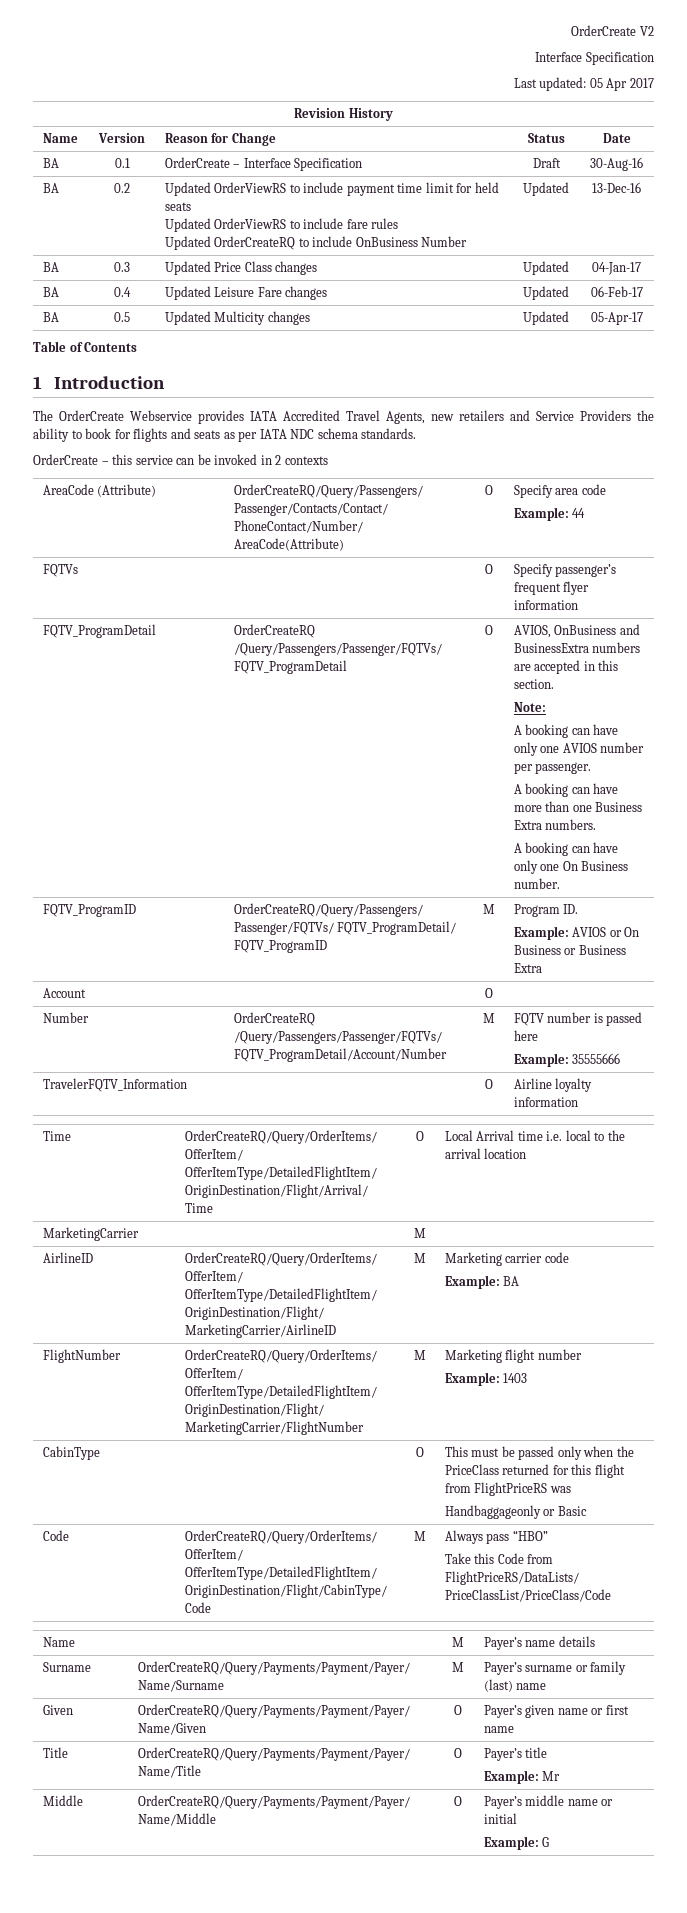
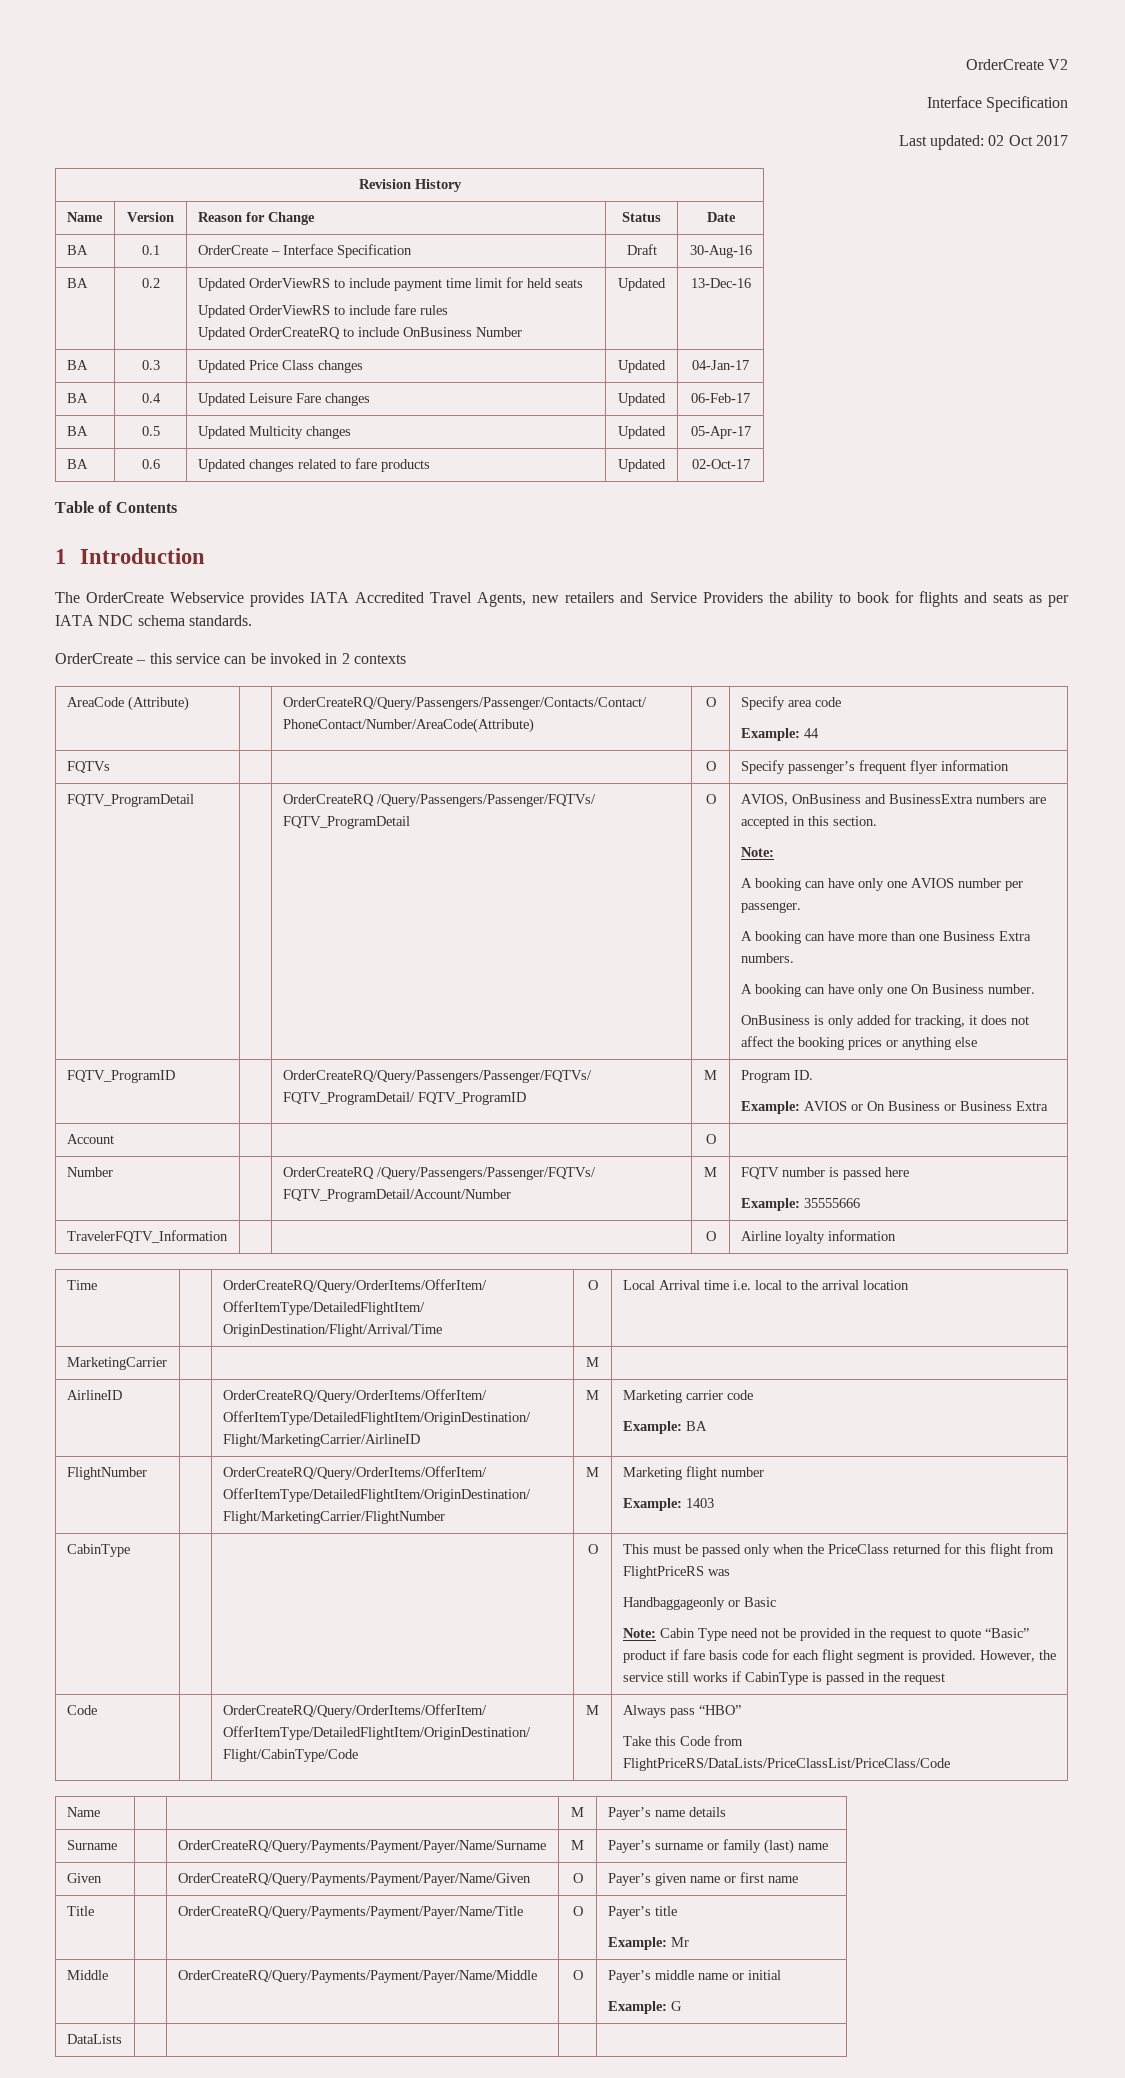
[589,78,628,91] 05 Apr -> [988,135,1033,146] 02 Oct
(643, 318) none -> [66,459,88,469] [141,459,160,469] [197,458,430,472] [618,459,666,472] [691,459,750,469] // BA | 0.6 | Updated changes related to fare products | Updated | 02-Oct-17
(560, 883) none -> [740,1014,1029,1028] [740,1036,977,1050] // OnBusiness is only added for tracking, it does not affect the booking prices or anything else
(587, 1511) none -> [622,1628,1029,1641] [622,1649,1056,1663] [622,1671,945,1685] // Note: Cabin Type need not be provided in the request to quote “Basic” product if fare basis code for each flight segment is provided. However, the service still works if CabinType is passed in the request
(550, 1842) none -> [66,2034,122,2044] // DataLists | | | |

